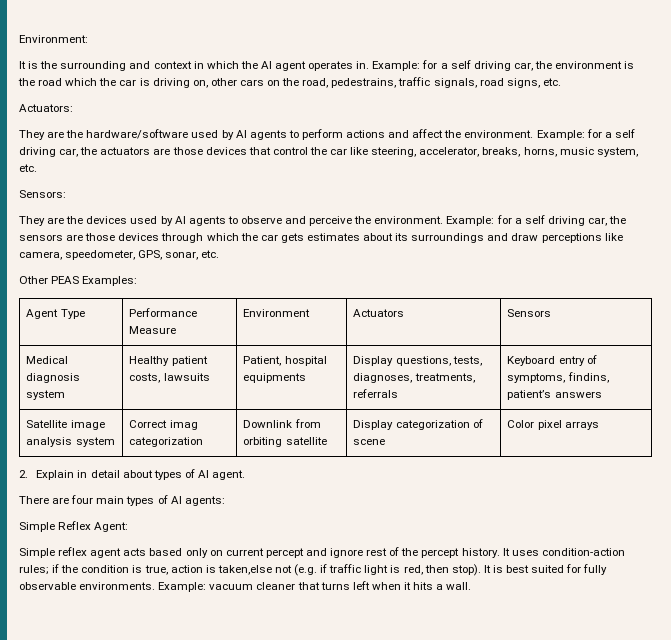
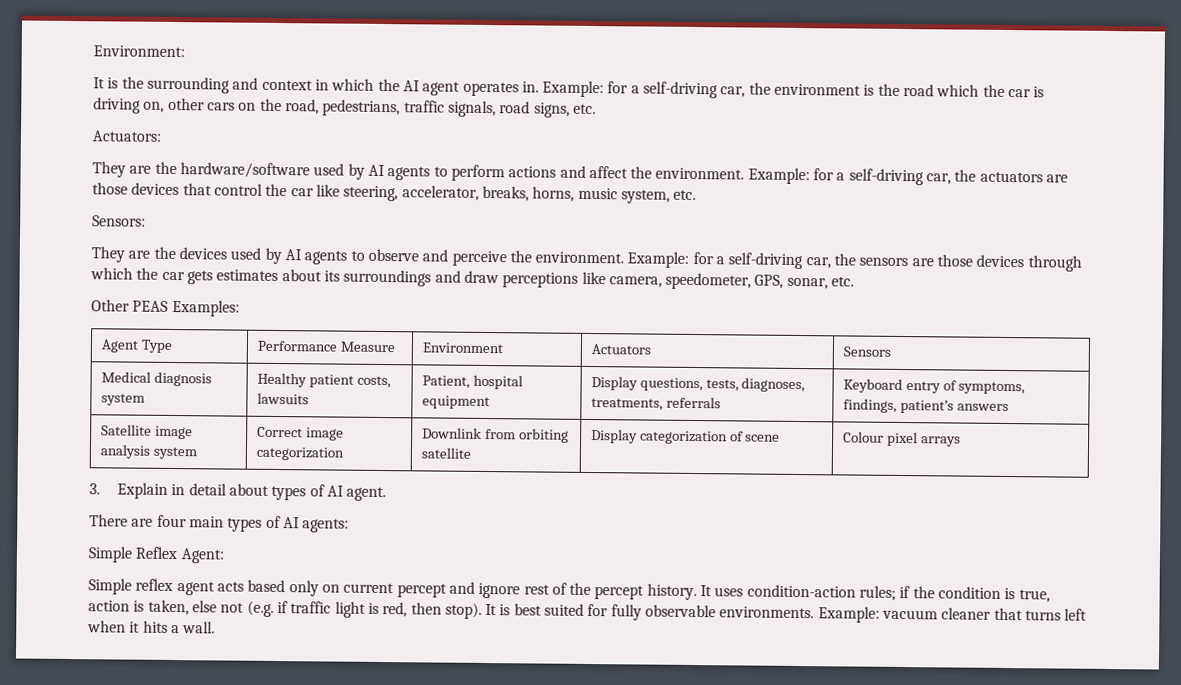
[450,60,511,71] self driving -> [643,81,719,99] self-driving
[331,78,397,88] pedestrains, -> [322,99,401,117] pedestrians,
[614,129,635,138] [19,147,56,157] self driving -> [848,168,924,186] self-driving
[524,215,585,226] self driving -> [728,252,804,270] self-driving
[243,373,307,383] equipments -> [421,395,490,410] equipment
[567,372,609,383] findins, -> [842,398,897,413] findings,
[169,420,198,430] imag -> [305,427,344,441] image
[507,420,535,428] Color -> [842,431,884,443] Colour
[19,470,28,478] 2. -> [89,483,100,495] 3.
[217,565,272,575] taken,else -> [147,599,217,616] taken, else

